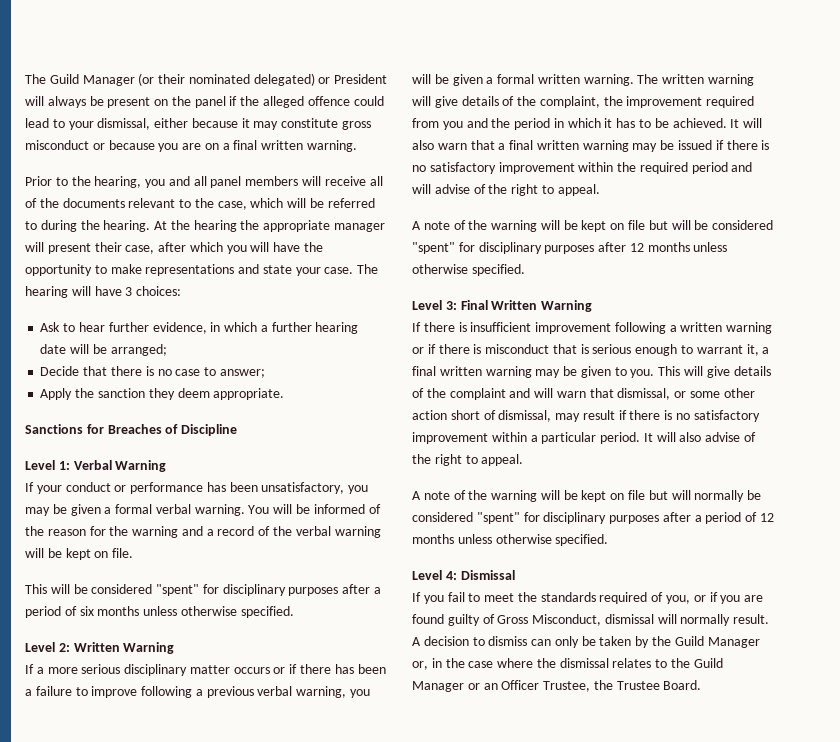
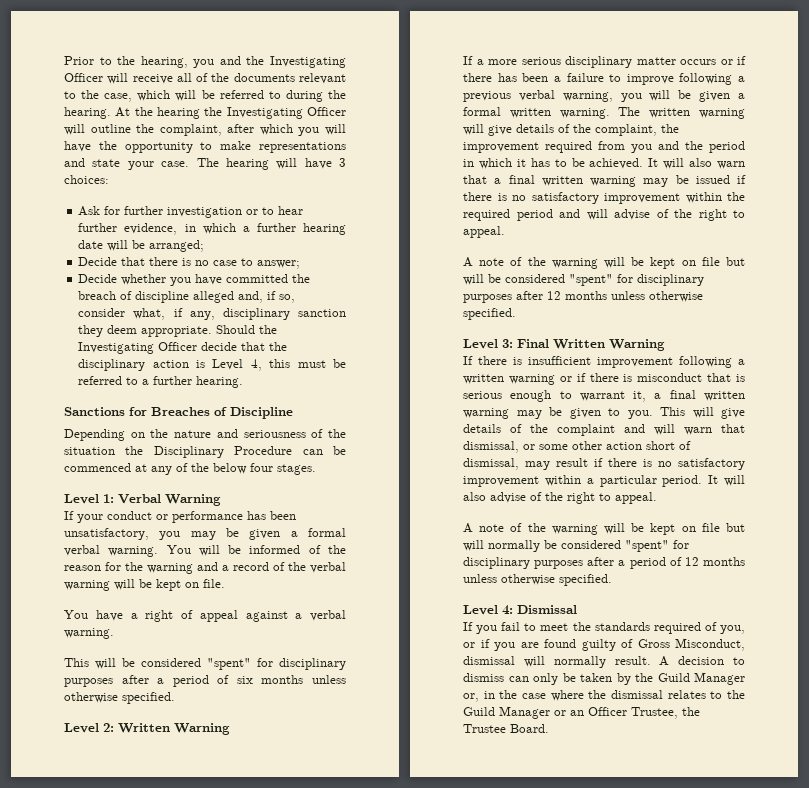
[25,73,388,86] [25,96,384,108] [25,118,372,130] [25,140,358,152] The Guild Manager (or their nominated delegated) or President will always be present on the panel if the alleged offence could lead to your dismissal, either because it may constitute gross misconduct or because you are on a final written warning. // -> (64, 60) none
[193,176,299,188] all panel members -> [246,56,346,68] [64,73,103,82] the Investigating Officer
[263,220,386,232] [25,242,155,254] appropriate manager will present their case, -> [226,107,346,119] [64,124,222,136] Investigating Officer will outline the complaint,
(61, 327) none -> [104,206,259,218] for further investigation or
[40,388,285,400] Apply the sanction they deem appropriate. -> [78,274,311,286] [78,291,296,303] [78,308,346,320] [78,325,278,337] [78,342,288,354] [78,359,346,371] [78,376,244,388] Decide whether you have committed the breach of discipline alleged and, if so, consider what, if any, disciplinary sanction they deem appropriate. Should the Investigating Officer decide that the disciplinary action is Level 4, this must be referred to a further hearing.
(238, 430) none -> [64,429,346,441] [64,446,346,458] [64,463,316,475] // Depending on the nature and seriousness of the situation the Disciplinary Procedure can be commenced at any of the below four stages.
(134, 553) none -> [64,610,346,622] [64,628,114,639] // You have a right of appeal against a verbal warning.

